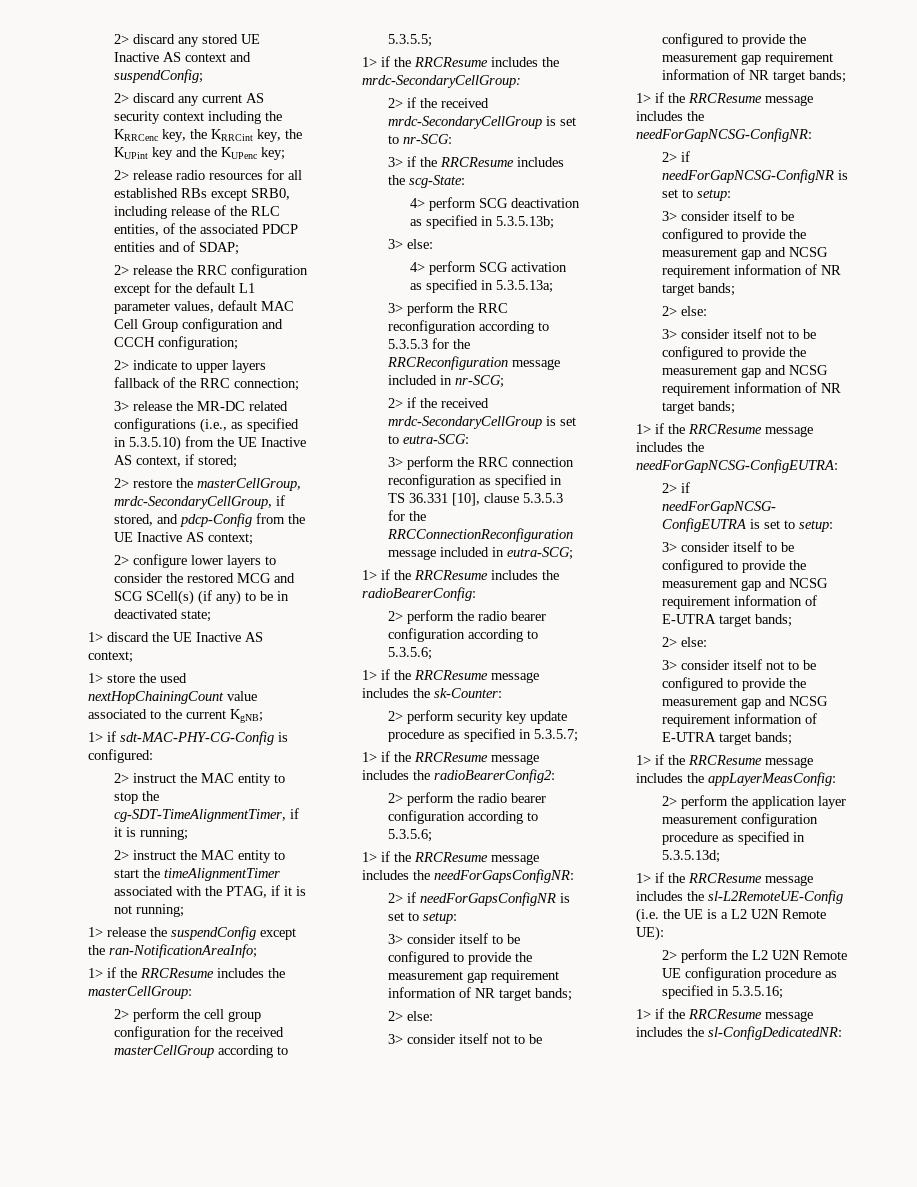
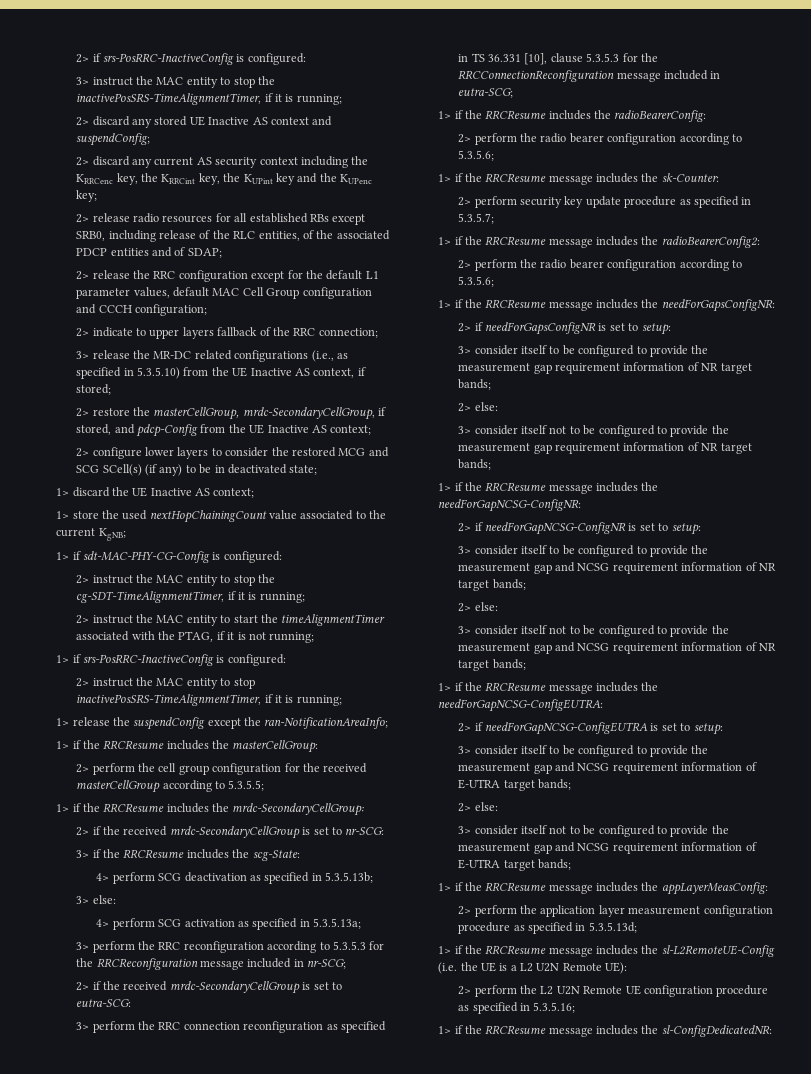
[113,34,129,44] 2> -> [76,53,306,65] [76,76,275,88] [76,93,342,105] [76,117,90,126] 2> if srs-PosRRC-InactiveConfig is configured: // 3> instruct the MAC entity to stop the inactivePosSRS-TimeAlignmentTimer, if it is running; // 2>
(184, 910) none -> [56,654,286,666] [76,677,255,689] [76,694,342,706] // 1> if srs-PosRRC-InactiveConfig is configured: // 2> instruct the MAC entity to stop inactivePosSRS-TimeAlignmentTimer, if it is running;

